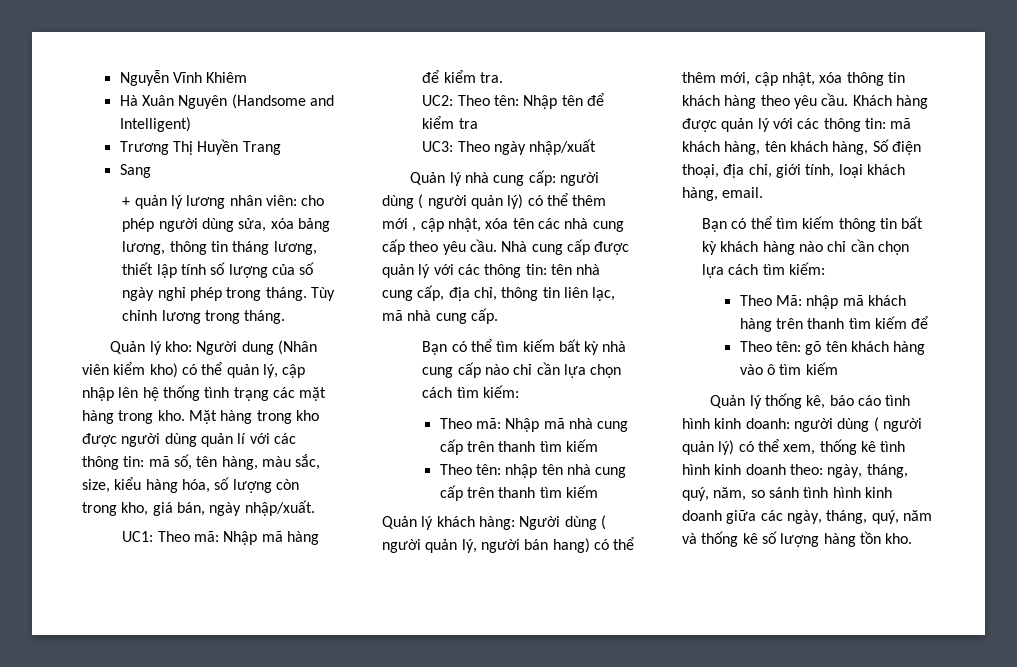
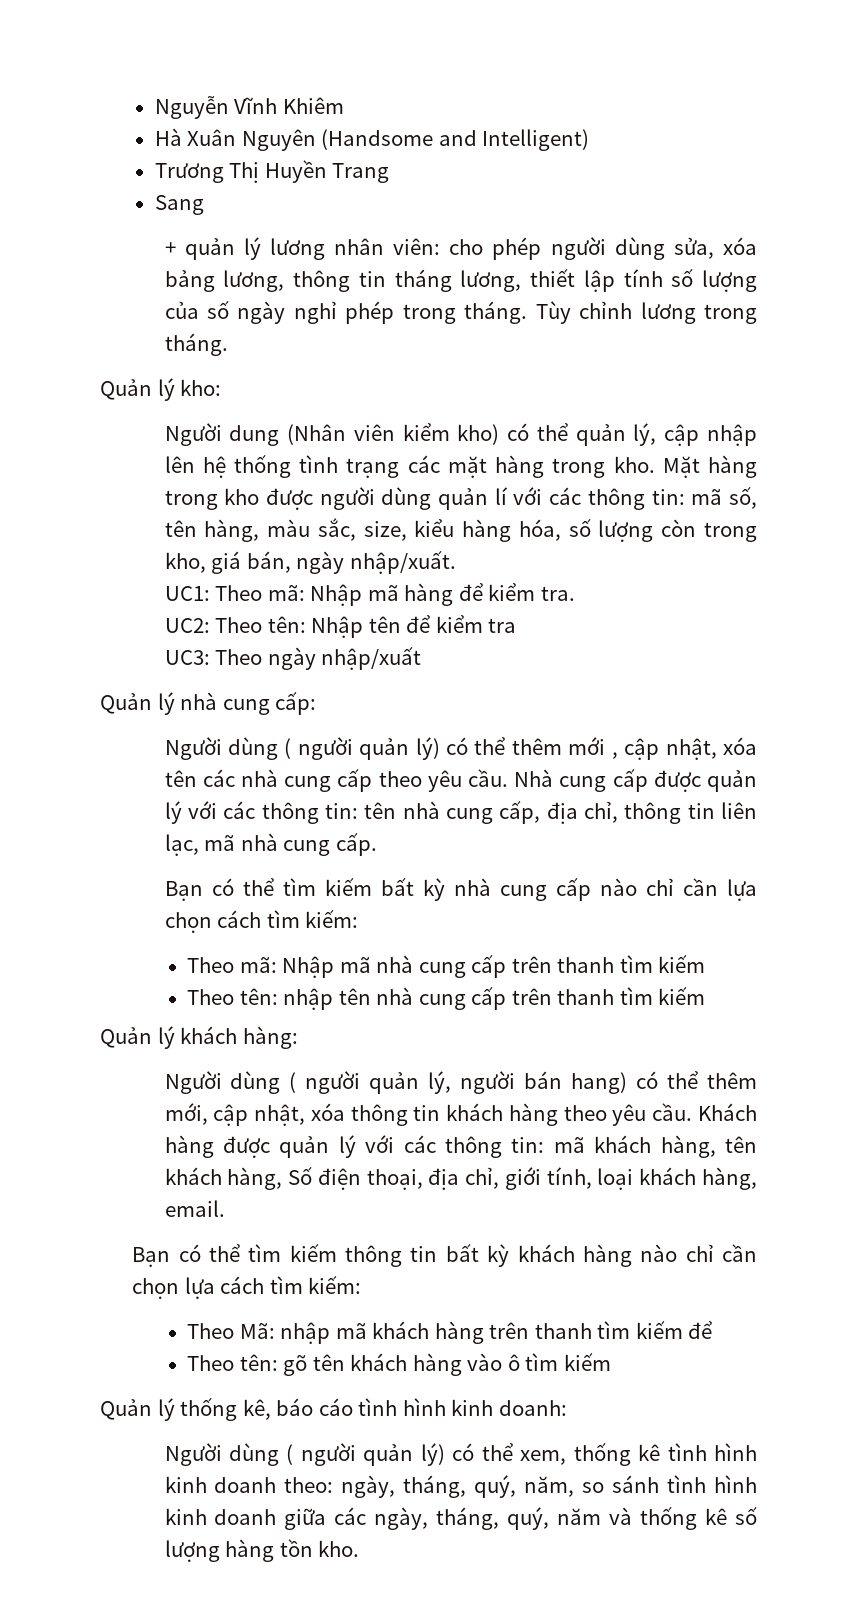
(192, 346) none -> (222, 387) //
[559,172,599,186] người -> [164,737,222,760] // Người
(515, 523) none -> (298, 1037) //
[793,418,833,432] người -> [164,1443,222,1466] // Người

